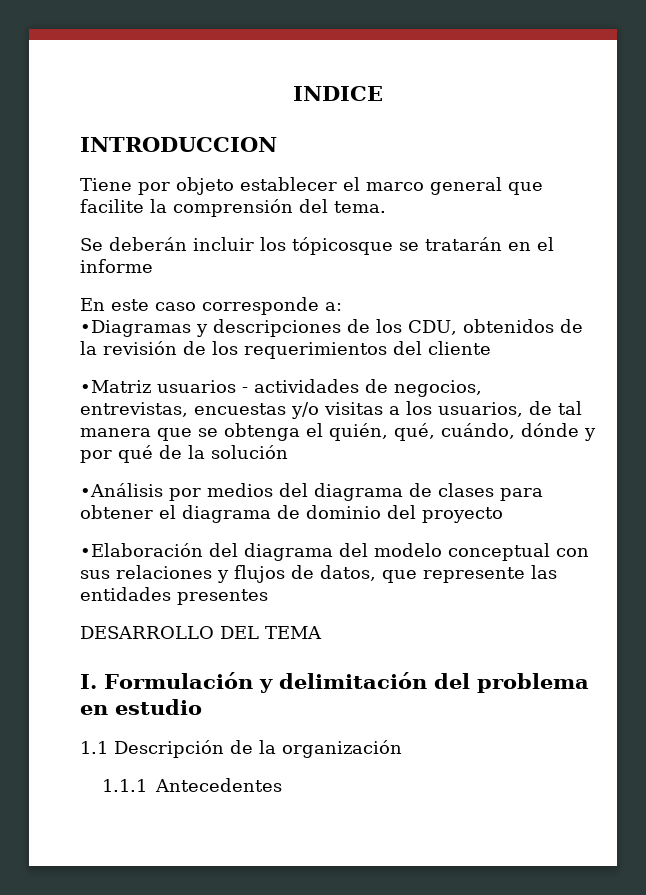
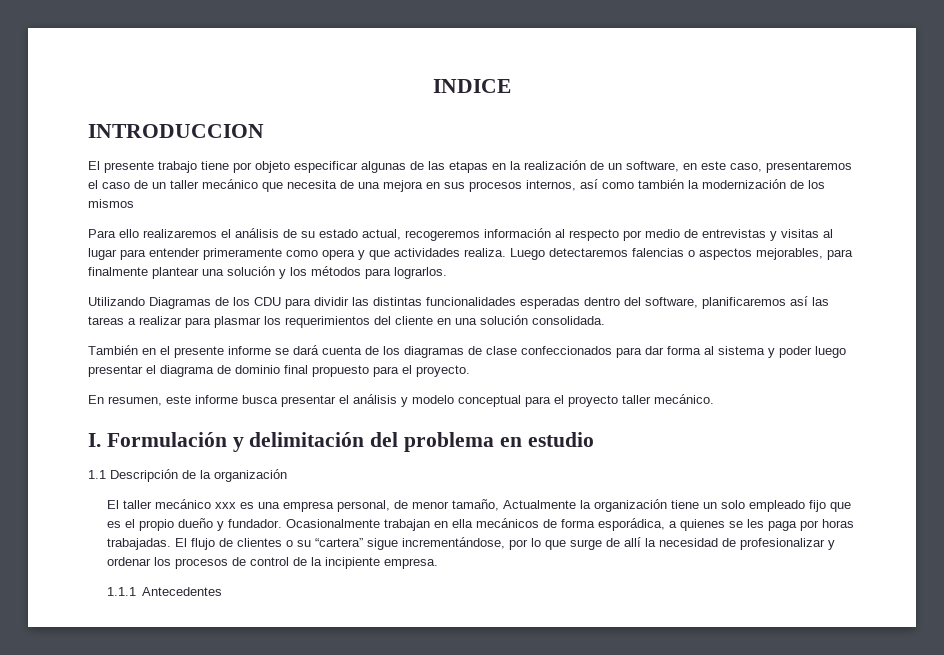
[80,177,543,195] [80,199,386,217] [80,237,554,255] [80,259,153,273] [80,297,342,315] [80,319,583,337] [80,341,491,359] [80,379,482,397] [80,401,582,419] [80,423,596,441] [80,445,288,463] [80,483,543,501] [80,505,503,523] [80,543,589,561] [80,565,557,583] [80,587,268,605] [80,626,322,639] Tiene por objeto establecer el marco general que facilite la comprensión del tema. // Se deberán incluir los tópicosque se tratarán en el informe // En este caso corresponde a: // •Diagramas y descripciones de los CDU, obtenidos de la revisión de los requerimientos del cliente // •Matriz usuarios - actividades de negocios, entrevistas, encuestas y/o visitas a los usuarios, de tal manera que se obtenga el quién, qué, cuándo, dónde y por qué de la solución // •Análisis por medios del diagrama de clases para obtener el diagrama de dominio del proyecto // •Elaboración del diagrama del modelo conceptual con sus relaciones y flujos de datos, que represente las entidades presentes // DESARROLLO DEL TEMA -> [88,160,852,173] [88,179,825,192] [88,199,134,208] [88,228,833,241] [88,248,853,260] [88,266,447,279] [88,296,829,309] [88,315,605,328] [88,345,846,358] [88,365,470,377] [88,394,714,407] El presente trabajo tiene por objeto especificar algunas de las etapas en la realización de un software, en este caso, presentaremos el caso de un taller mecánico que necesita de una mejora en sus procesos internos, así como también la modernización de los mismos // Para ello realizaremos el análisis de su estado actual, recogeremos información al respecto por medio de entrevistas y visitas al lugar para entender primeramente como opera y que actividades realiza. Luego detectaremos falencias o aspectos mejorables, para finalmente plantear una solución y los métodos para lograrlos. // Utilizando Diagramas de los CDU para dividir las distintas funcionalidades esperadas dentro del software, planificaremos así las tareas a realizar para plasmar los requerimientos del cliente en una solución consolidada. // También en el presente informe se dará cuenta de los diagramas de clase confeccionados para dar forma al sistema y poder luego presentar el diagrama de dominio final propuesto para el proyecto. // En resumen, este informe busca presentar el análisis y modelo conceptual para el proyecto taller mecánico.
(402, 749) none -> [106,499,851,512] [106,518,854,531] [106,537,835,550] [106,557,438,569] // El taller mecánico xxx es una empresa personal, de menor tamaño, Actualmente la organización tiene un solo empleado fijo que es el propio dueño y fundador. Ocasionalmente trabajan en ella mecánicos de forma esporádica, a quienes se les paga por horas trabajadas. El flujo de clientes o su “cartera” sigue incrementándose, por lo que surge de allí la necesidad de profesionalizar y ordenar los procesos de control de la incipiente empresa.

